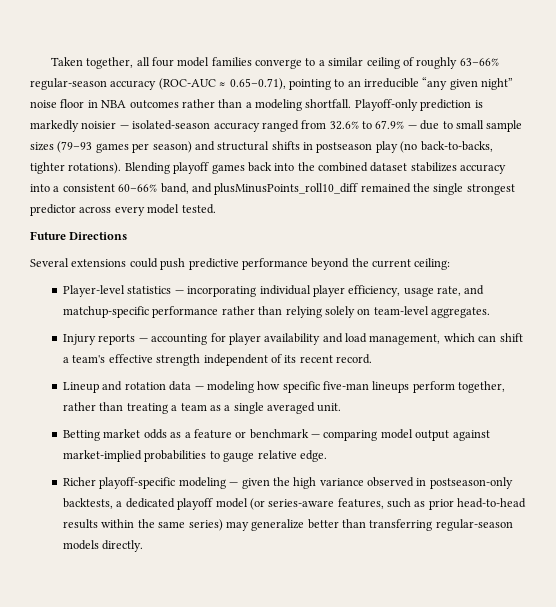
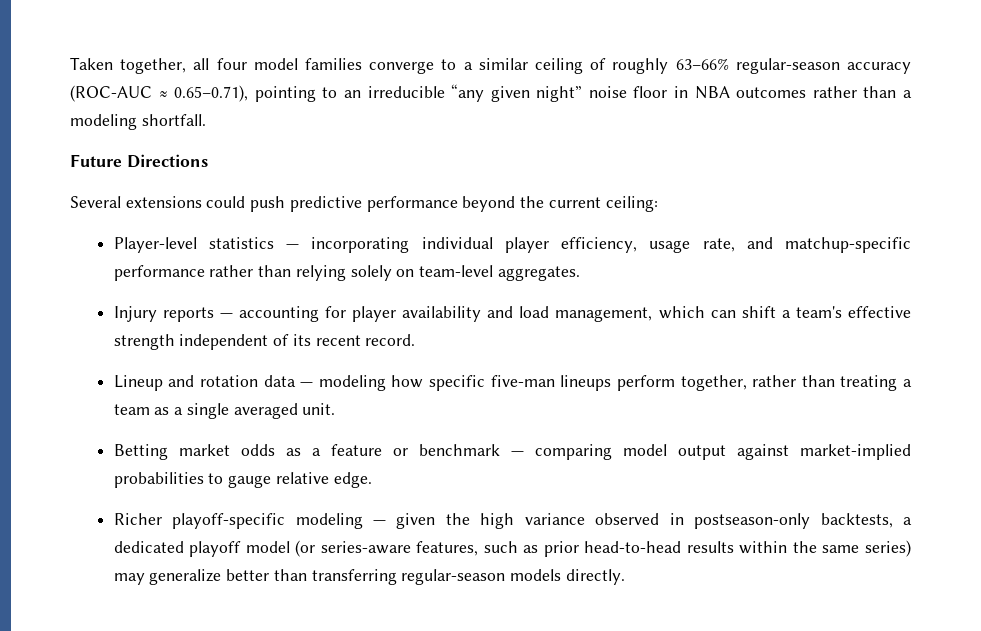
[354,99,483,111] [30,120,523,132] [30,141,493,153] [30,162,507,174] [30,183,515,195] [30,204,216,216] Playoff-only prediction is markedly noisier — isolated-season accuracy ranged from 32.6% to 67.9% — due to small sample sizes (79–93 games per season) and structural shifts in postseason play (no back-to-backs, tighter rotations). Blending playoff games back into the combined dataset stabilizes accuracy into a consistent 60–66% band, and plusMinusPoints_roll10_diff remained the single strongest predictor across every model tested. -> (206, 120) none

